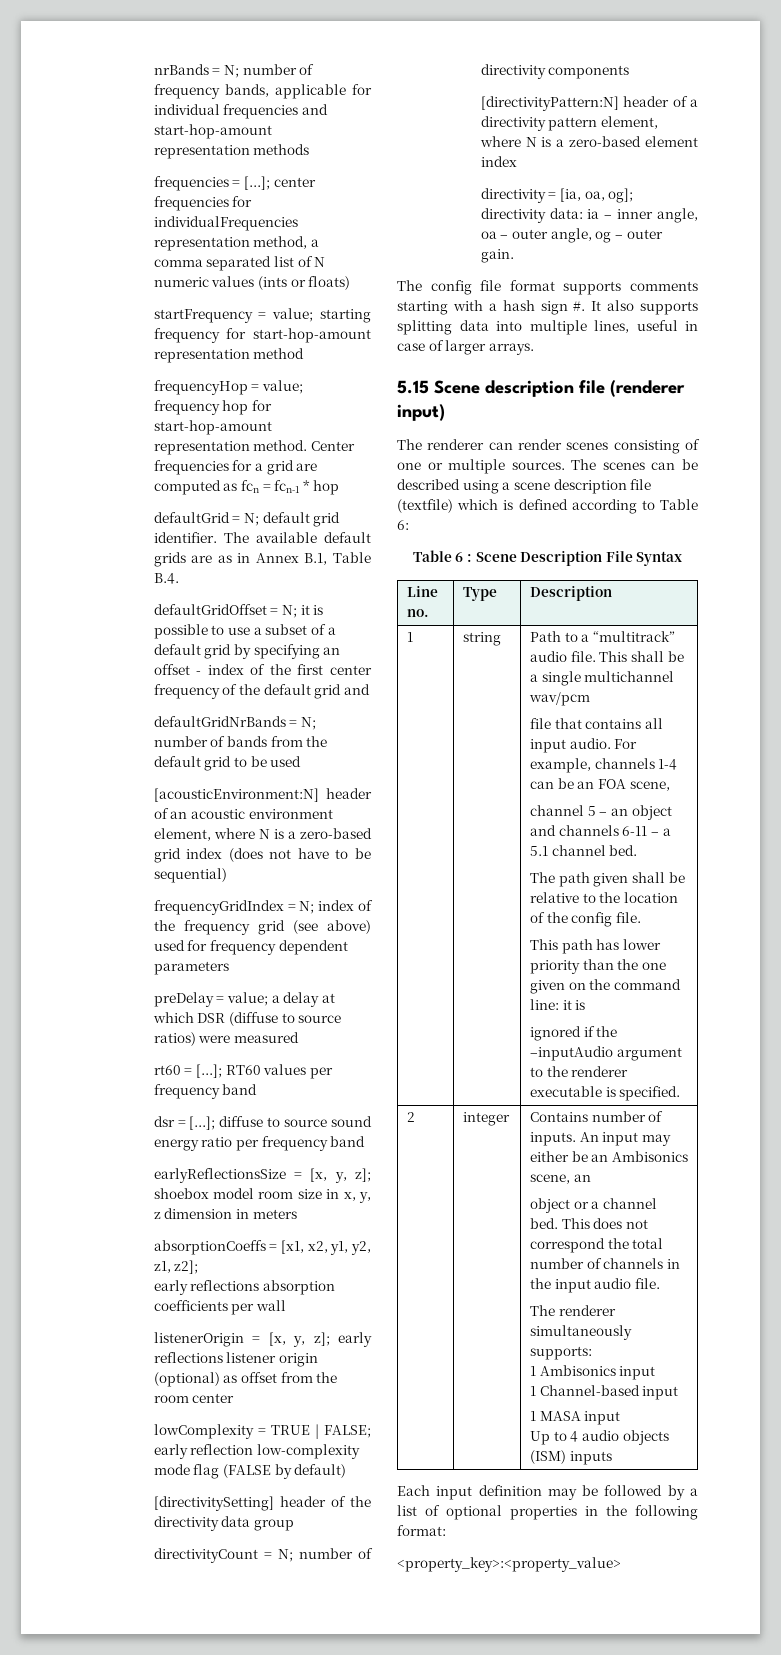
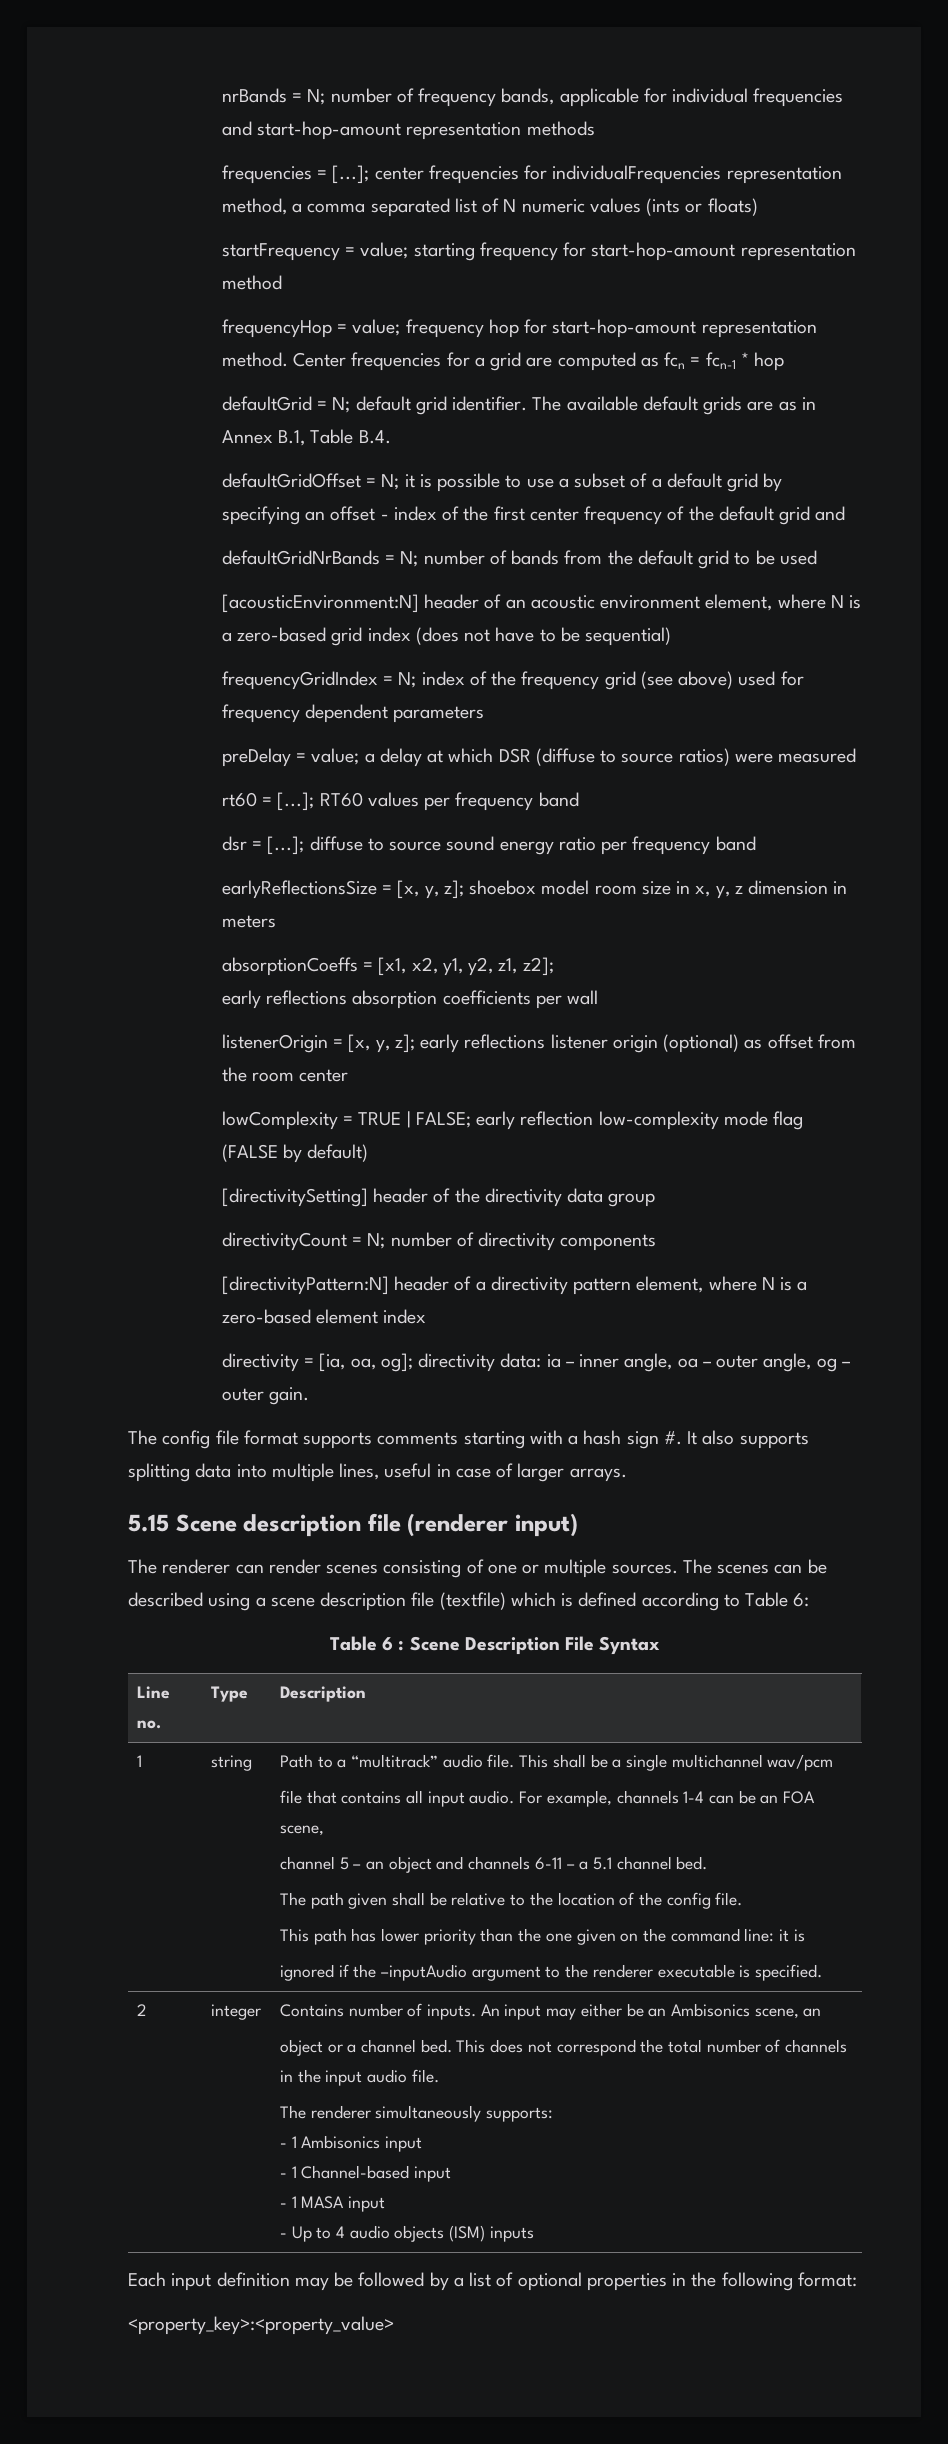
(593, 1353) none -> [279,2143,287,2148] -
(656, 1373) none -> [279,2173,287,2178] -
(679, 1393) none -> [279,2203,287,2208] -
(621, 1418) none -> [279,2233,287,2238] -

